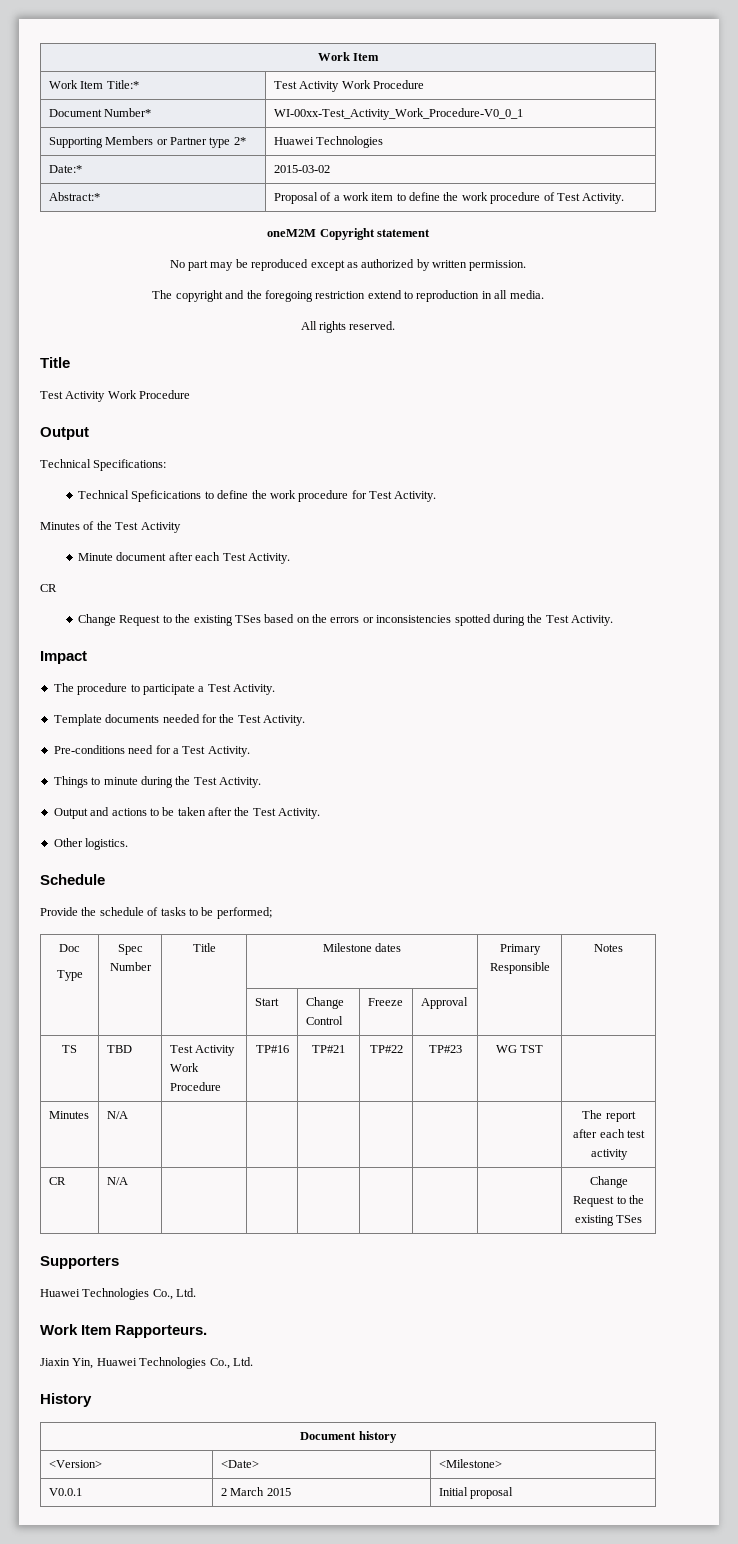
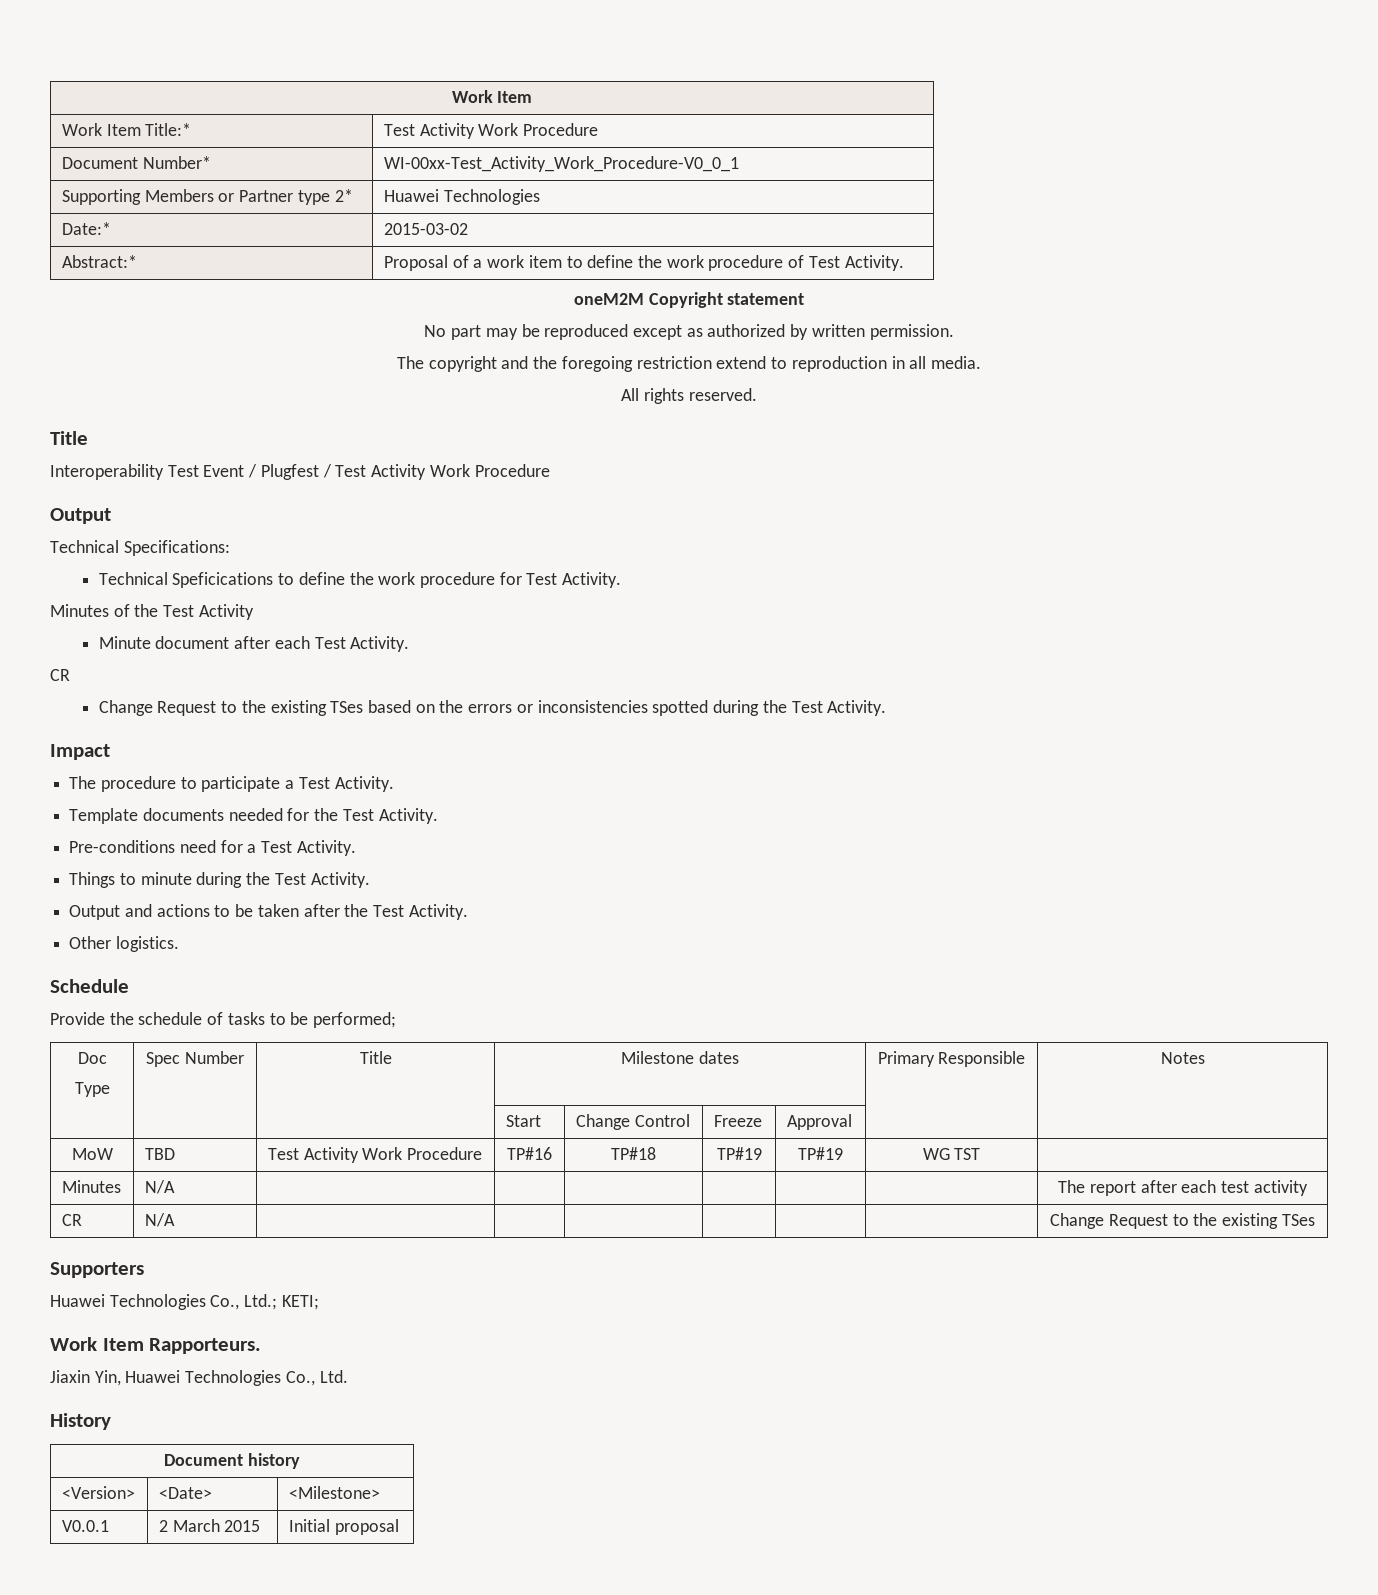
(70, 362) none -> [50,464,332,480] Interoperability Test Event / Plugfest /
[62,1045,77,1053] TS -> [71,1148,113,1160] MoW
[312,1045,345,1053] [369,1045,403,1053] [428,1045,462,1053] TP#21 | TP#22 | TP#23 -> [611,1147,656,1160] [716,1147,762,1160] [798,1147,843,1160] TP#18 | TP#19 | TP#19
[176,1288,197,1297] Ltd. -> [244,1294,319,1310] Ltd.; KETI;

